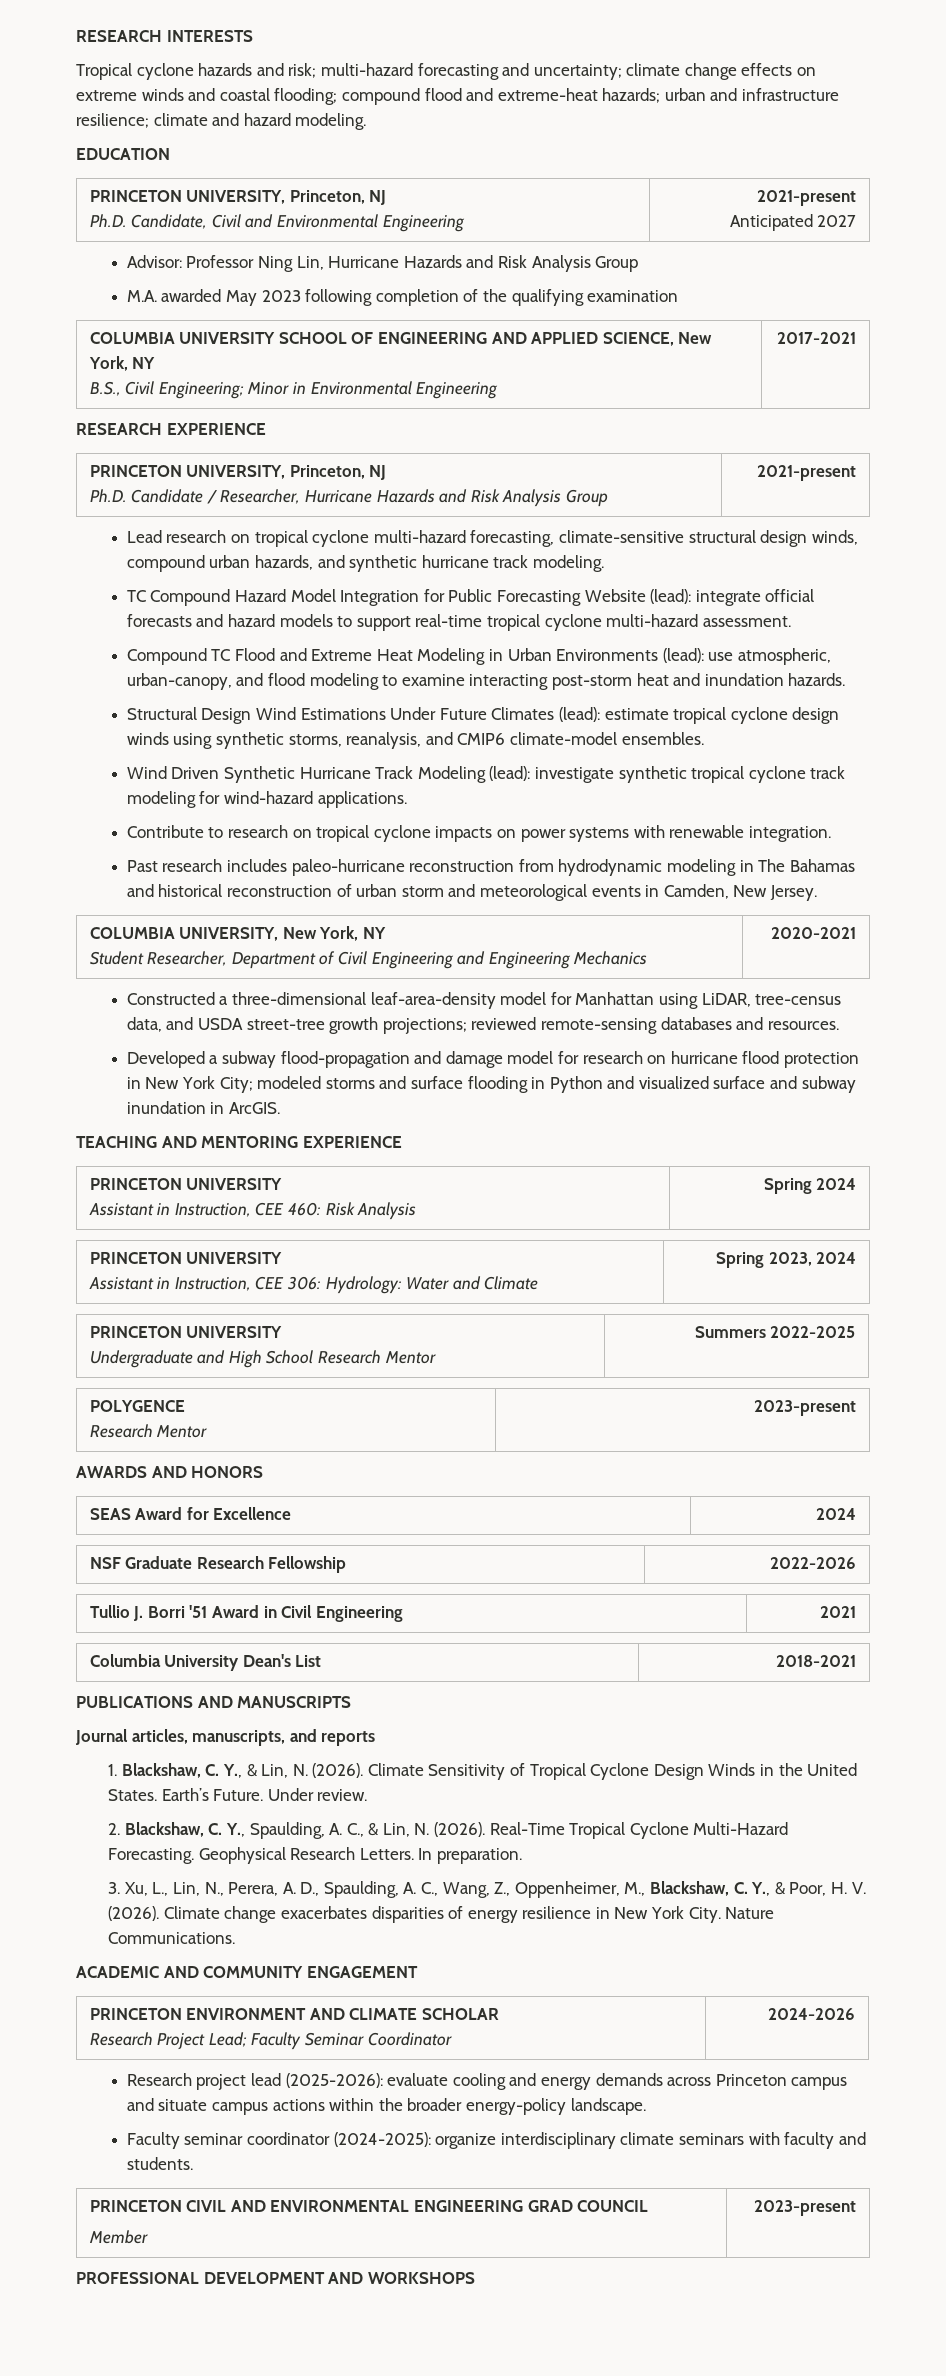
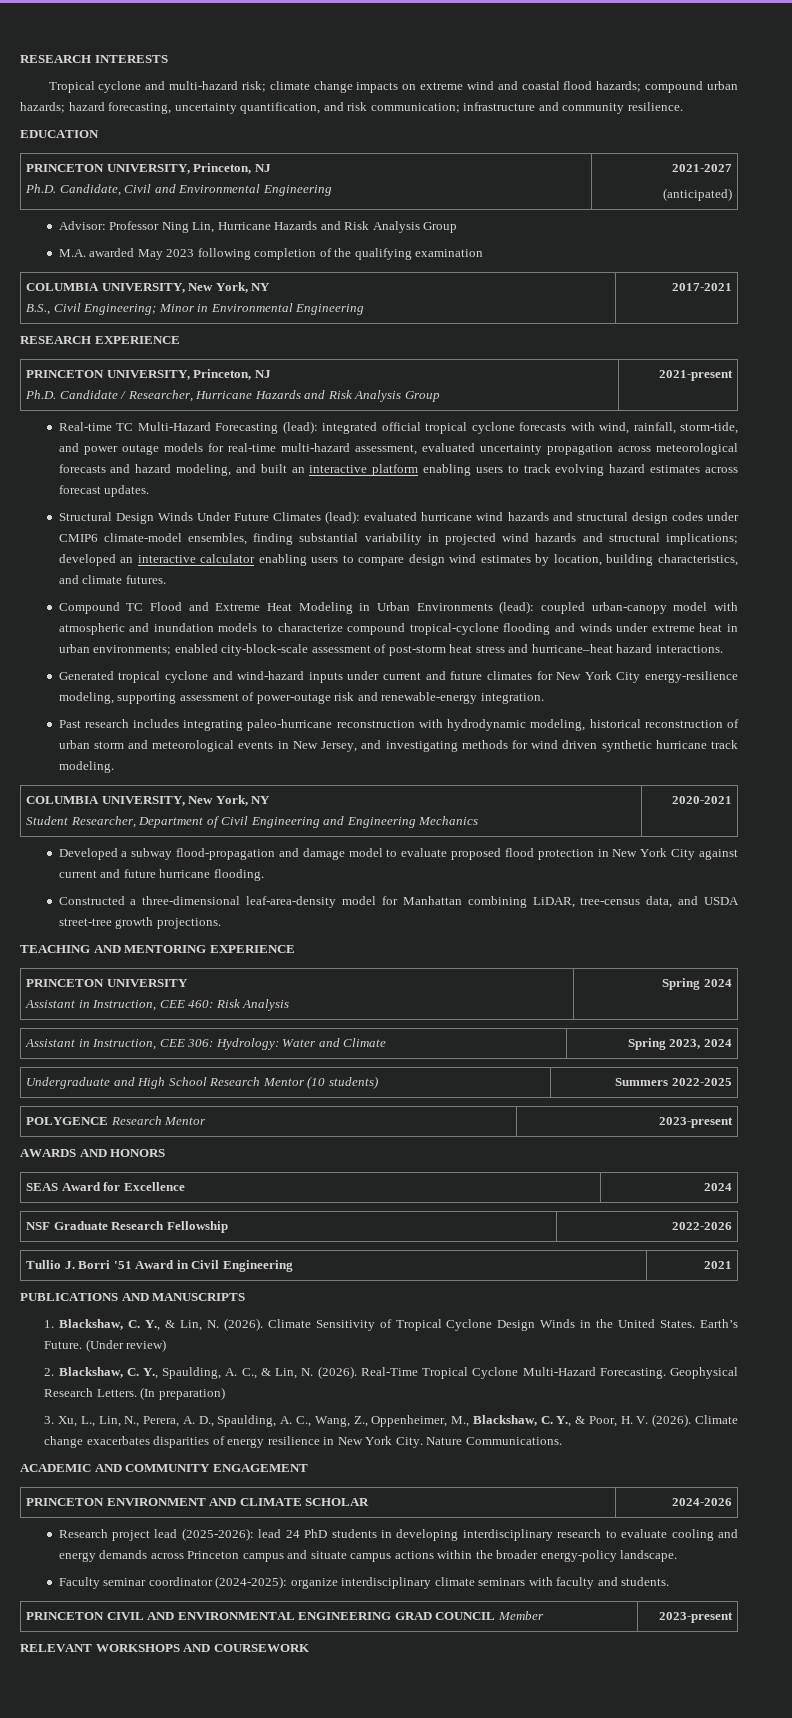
[198,63,622,80] hazards and risk; multi-hazard forecasting and uncertainty; -> [145,81,266,92] and multi-hazard risk;
[741,63,793,76] effects -> [356,82,399,93] impacts
[141,88,184,101] winds -> [466,81,494,90] wind
[274,88,840,105] [76,113,367,130] flooding; compound flood and extreme-heat hazards; urban and infrastructure resilience; climate and hazard modeling. -> [563,81,738,93] [20,102,683,114] flood hazards; compound urban hazards; hazard forecasting, uncertainty quantification, and risk communication; infrastructure and community resilience.
[757,190,857,206] [729,214,857,231] 2021-present // Anticipated 2027 -> [671,164,732,172] [662,188,732,201] 2021-2027 // (anticipated)
[179,332,674,346] UNIVERSITY SCHOOL OF ENGINEERING AND APPLIED SCIENCE, -> [101,283,185,293] UNIVERSITY,
[126,530,858,547] [126,555,604,572] [126,589,815,606] [126,614,791,631] Lead research on tropical cyclone multi-hazard forecasting, climate-sensitive structural design winds, compound urban hazards, and synthetic hurricane track modeling. // TC Compound Hazard Model Integration for Public Forecasting Website (lead): integrate official forecasts and hazard models to support real-time tropical cyclone multi-hazard assessment. -> [58,421,738,434] [58,443,739,455] [58,464,738,476] [58,485,150,497] [58,511,739,524] [58,533,738,545] [58,554,739,566] [58,575,166,584] Real-time TC Multi-Hazard Forecasting (lead): integrated official tropical cyclone forecasts with wind, rainfall, storm-tide, and power outage models for real-time multi-hazard assessment, evaluated uncertainty propagation across meteorological forecasts and hazard modeling, and built an interactive platform enabling users to track evolving hazard estimates across forecast updates. // Structural Design Winds Under Future Climates (lead): evaluated hurricane wind hazards and structural design codes under CMIP6 climate-model ensembles, finding substantial variability in projected wind hazards and structural implications; developed an interactive calculator enabling users to compare design wind estimates by location, building characteristics, and climate futures.
[708,648,831,665] [126,673,846,690] [126,707,840,724] [126,732,704,749] [126,766,846,783] [126,791,407,808] [126,825,745,842] use atmospheric, urban-canopy, and flood modeling to examine interacting post-storm heat and inundation hazards. // Structural Design Wind Estimations Under Future Climates (lead): estimate tropical cyclone design winds using synthetic storms, reanalysis, and CMIP6 climate-model ensembles. // Wind Driven Synthetic Hurricane Track Modeling (lead): investigate synthetic tropical cyclone track modeling for wind-hazard applications. // Contribute to research on tropical cyclone impacts on power systems with renewable -> [540,602,738,614] [58,623,738,635] [58,644,723,656] [58,671,738,683] [58,692,478,704] coupled urban-canopy model with atmospheric and inundation models to characterize compound tropical-cyclone flooding and winds under extreme heat in urban environments; enabled city-block-scale assessment of post-storm heat stress and hurricane–heat hazard interactions. // Generated tropical cyclone and wind-hazard inputs under current and future climates for New York City energy-resilience modeling, supporting assessment of power-outage risk and renewable-energy
(288, 865) none -> [183,720,244,731] integrating
[518,859,855,876] [126,884,154,897] from hydrodynamic modeling in The Bahamas and -> [418,719,586,731] with hydrodynamic modeling,
[663,884,817,901] Camden, New Jersey. -> [292,740,738,752] [58,761,114,773] New Jersey, and investigating methods for wind driven synthetic hurricane track modeling.
(857, 933) none -> [58,848,738,860] [58,869,264,881] // Developed a subway flood-propagation and damage model to evaluate proposed flood protection in New York City against current and future hurricane flooding.
[658,993,698,1009] using -> [467,896,527,908] combining
[382,1017,839,1034] [126,1051,859,1068] [126,1076,856,1093] [126,1101,281,1114] projections; reviewed remote-sensing databases and resources. // Developed a subway flood-propagation and damage model for research on hurricane flood protection in New York City; modeled storms and surface flooding in Python and visualized surface and subway inundation in ArcGIS. -> [156,918,221,929] projections.
[89,1252,283,1264] PRINCETON UNIVERSITY // -> (732, 983) none
[89,1326,283,1338] PRINCETON UNIVERSITY // -> (732, 1043) none
(436, 1357) none -> [307,1076,378,1089] (10 students)
(185, 1406) // -> (109, 1121) none
[89,1654,322,1671] [776,1655,857,1667] [76,1696,352,1708] [75,1729,376,1746] // Columbia University Dean's List | 2018-2021 // PUBLICATIONS AND MANUSCRIPTS // Journal articles, manuscripts, and reports -> [20,1293,246,1301] // PUBLICATIONS AND MANUSCRIPTS
[267,1788,368,1801] Under review. -> [85,1339,167,1352] (Under review)
[418,1848,523,1864] In preparation. -> [140,1387,225,1400] (In preparation)
[89,2032,452,2050] // Research Project Lead; Faculty Seminar Coordinator -> (370, 1502) none
(383, 2080) none -> [258,1529,617,1541] lead 24 PhD students in developing interdisciplinary research to
(649, 2206) // -> (496, 1616) none
[76,2272,475,2284] PROFESSIONAL DEVELOPMENT AND WORKSHOPS -> [20,1644,310,1652] RELEVANT WORKSHOPS AND COURSEWORK

